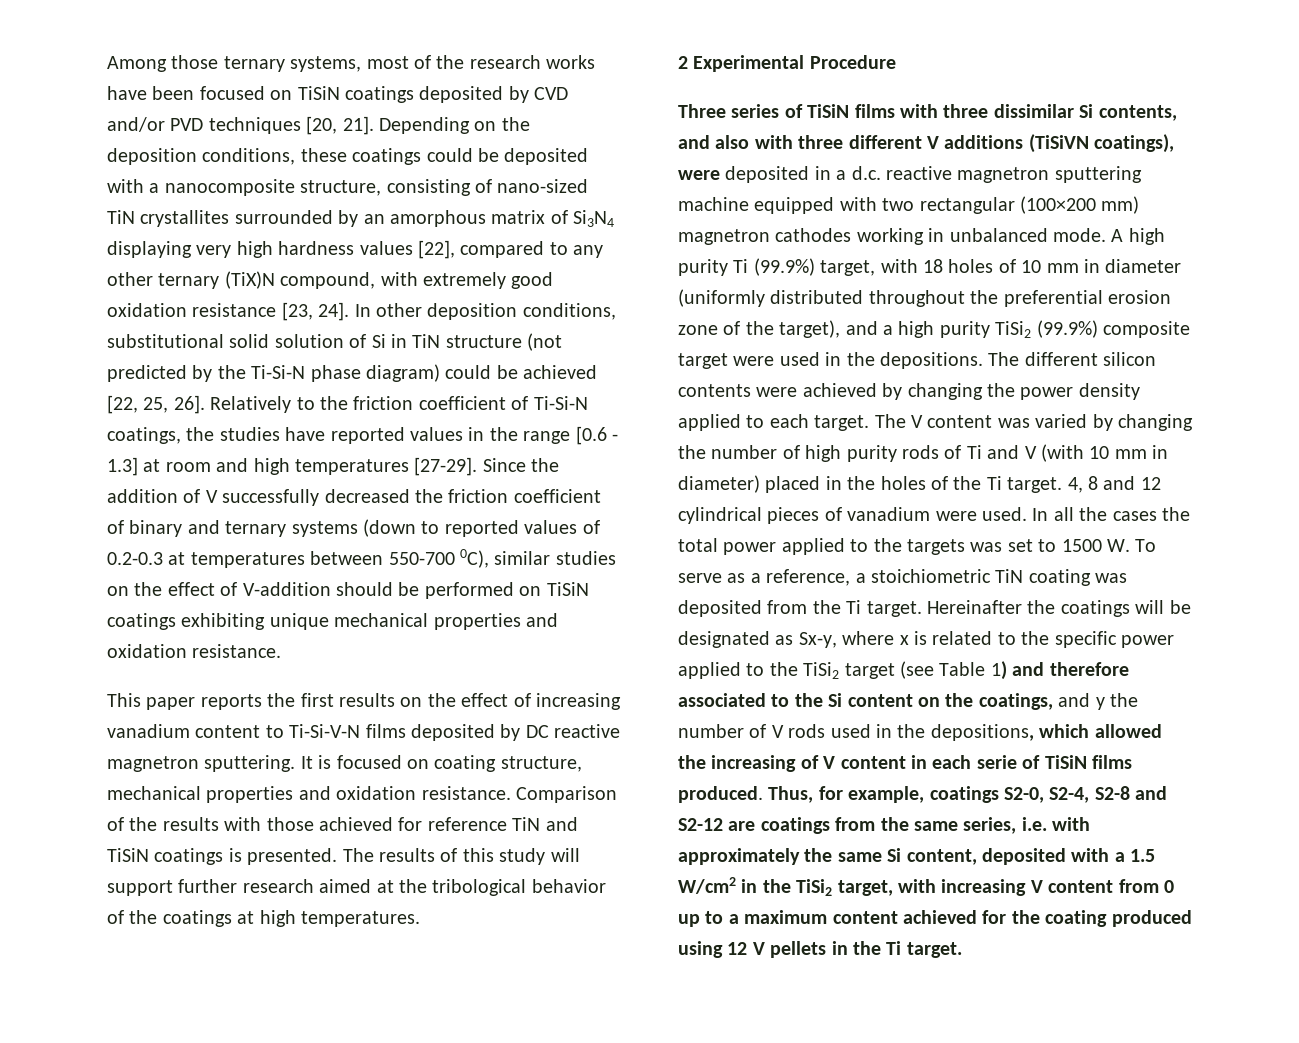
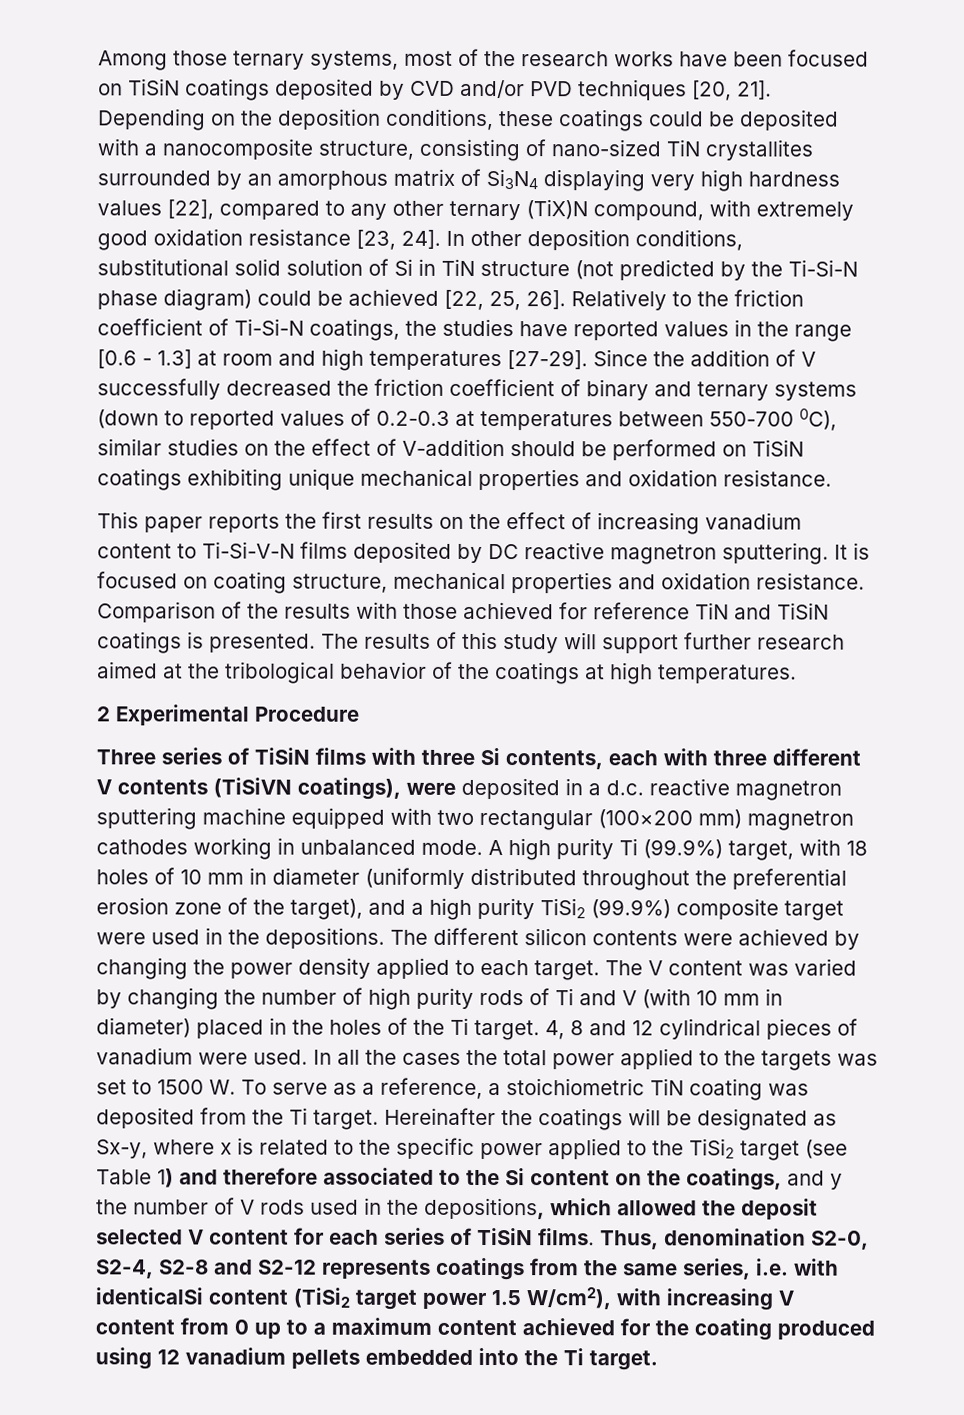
[993,104,1074,118] dissimilar -> (475, 757) none
[678,135,750,149] and also -> [608,750,658,766] each
[944,135,1024,149] additions -> [117,779,208,795] contents
[711,755,1132,772] [678,786,999,803] increasing of V content in each serie of TiSiN films produced. Thus, for example, coatings -> [741,1198,818,1220] [96,1227,806,1250] deposit selected V content for each series of TiSiN films. Thus, denomination
[728,821,756,831] are -> [322,1259,431,1279] represents
[678,848,1156,865] [678,877,893,896] approximately the same Si content, deposited with a 1.5 W/cm2 in the TiSi2 target, -> [95,1287,611,1310] identicalSi content (TiSi2 target power 1.5 W/cm2),
[752,941,848,958] V pellets in -> [185,1347,519,1369] vanadium pellets embedded into

